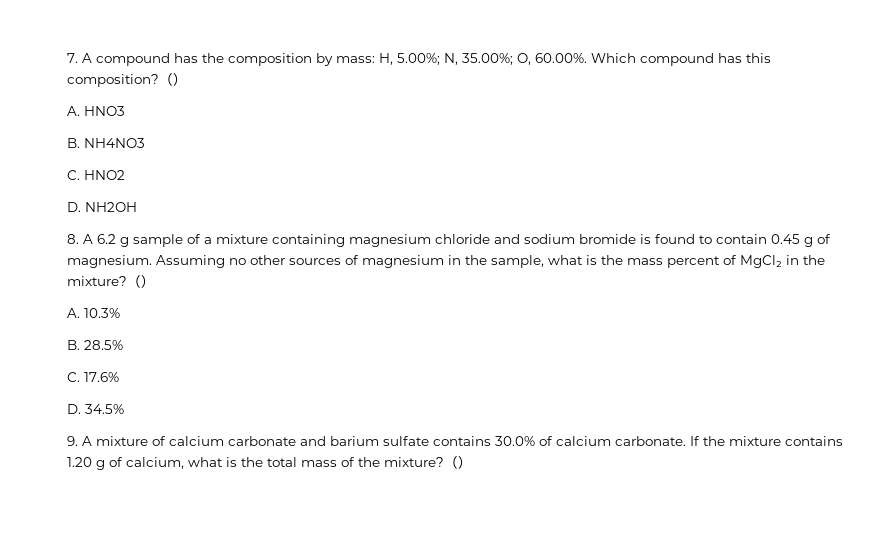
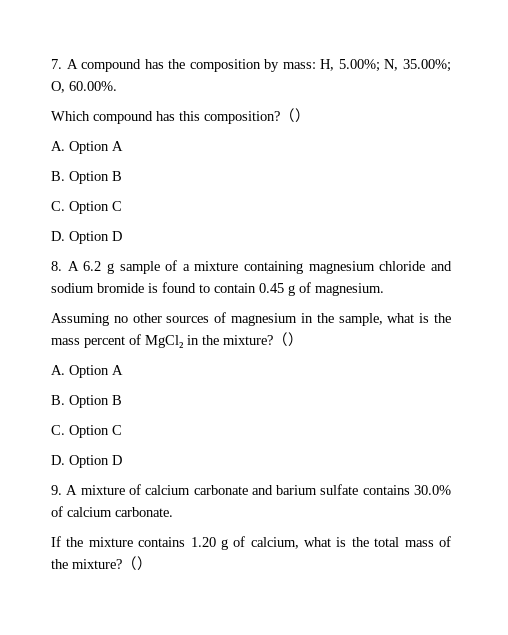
(587, 58) none -> (117, 86) //
[84,106,125,116] [67,138,145,148] [67,170,125,180] [67,202,137,212] HNO3 // B. NH4NO3 // C. HNO2 // D. NH2OH -> [69,141,123,154] [51,171,122,184] [51,201,122,214] [51,231,122,244] Option A // B. Option B // C. Option C // D. Option D
(152, 261) none -> (384, 289) //
[84,308,120,318] [67,340,123,350] [67,372,119,382] [67,404,124,414] 10.3% // B. 28.5% // C. 17.6% // D. 34.5% -> [69,365,123,378] [51,395,122,408] [51,425,122,438] [51,455,122,468] Option A // B. Option B // C. Option C // D. Option D
(686, 441) none -> (173, 512) //

